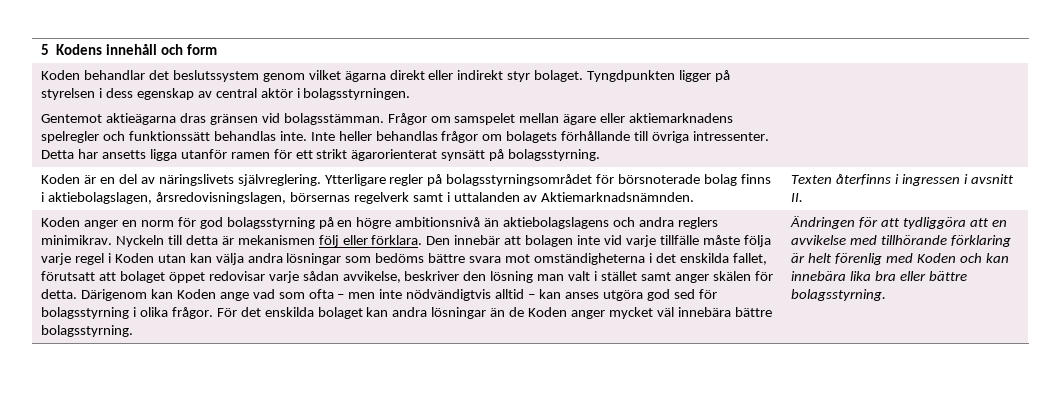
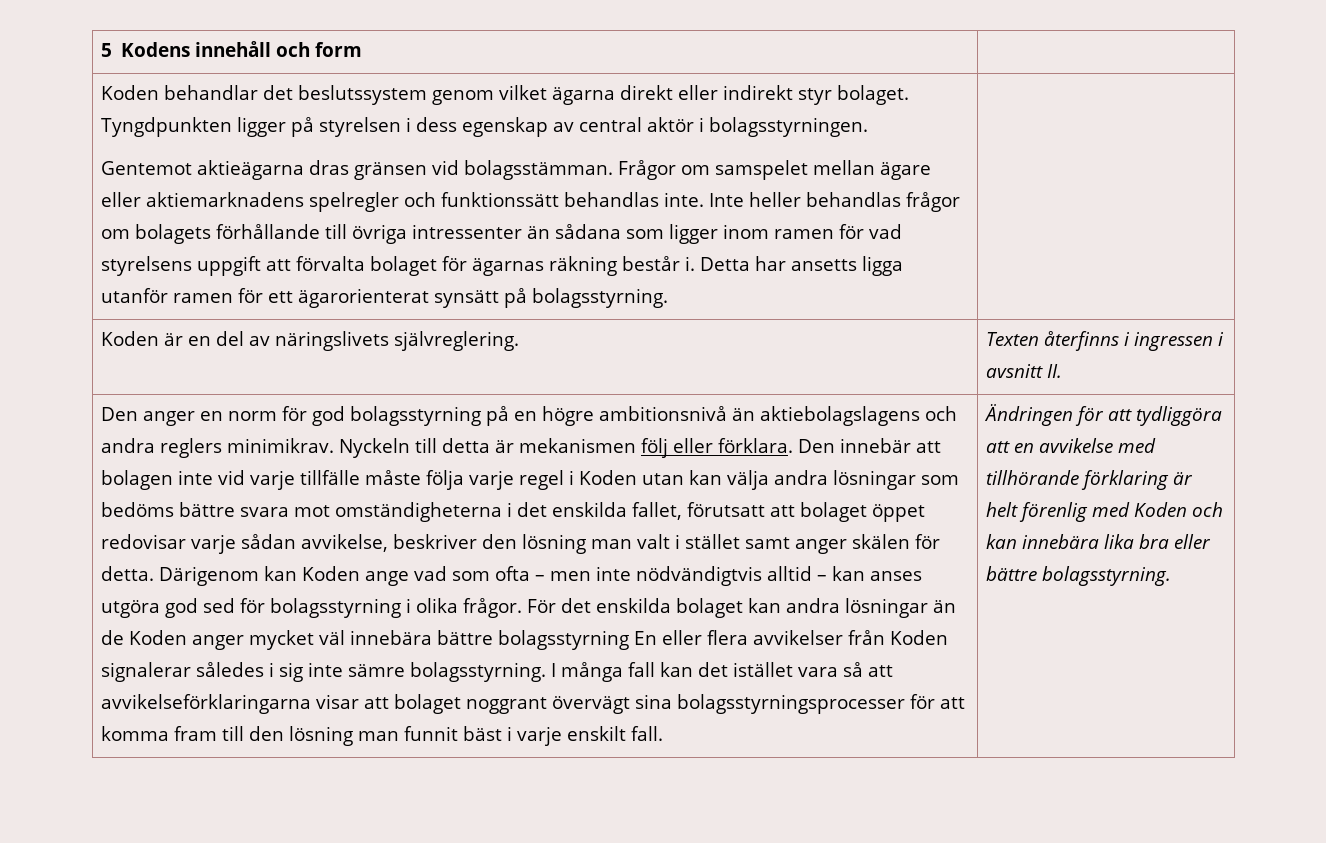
[692,131,769,141] intressenter. -> [411,224,902,244] [100,256,695,276] intressenter än sådana som ligger inom ramen för vad styrelsens uppgift att förvalta bolaget för ägarnas räkning består i.
[316,149,348,159] strikt -> (293, 297) none
[324,174,771,186] [41,192,695,204] Ytterligare regler på bolagsstyrningsområdet för börsnoterade bolag finns i aktiebolagslagen, årsredovisningslagen, börsernas regelverk samt i uttalanden av Aktiemarknadsnämnden. -> (519, 341) none
[41,217,81,227] Koden -> [100,407,138,421] Den
[41,325,134,337] bolagsstyrning. -> [497,630,948,650] [100,662,893,682] [100,694,965,714] [100,726,663,746] bolagsstyrning En eller flera avvikelser från Koden signalerar således i sig inte sämre bolagsstyrning. I många fall kan det istället vara så att avvikelseförklaringarna visar att bolaget noggrant övervägt sina bolagsstyrningsprocesser för att komma fram till den lösning man funnit bäst i varje enskilt fall.

